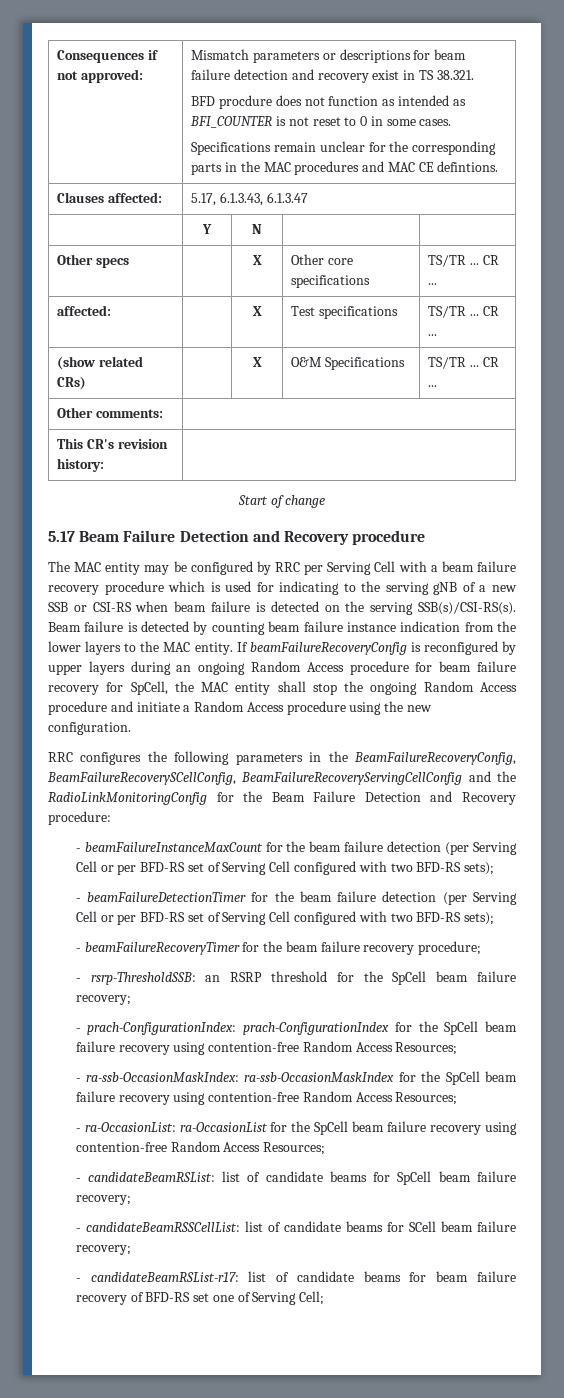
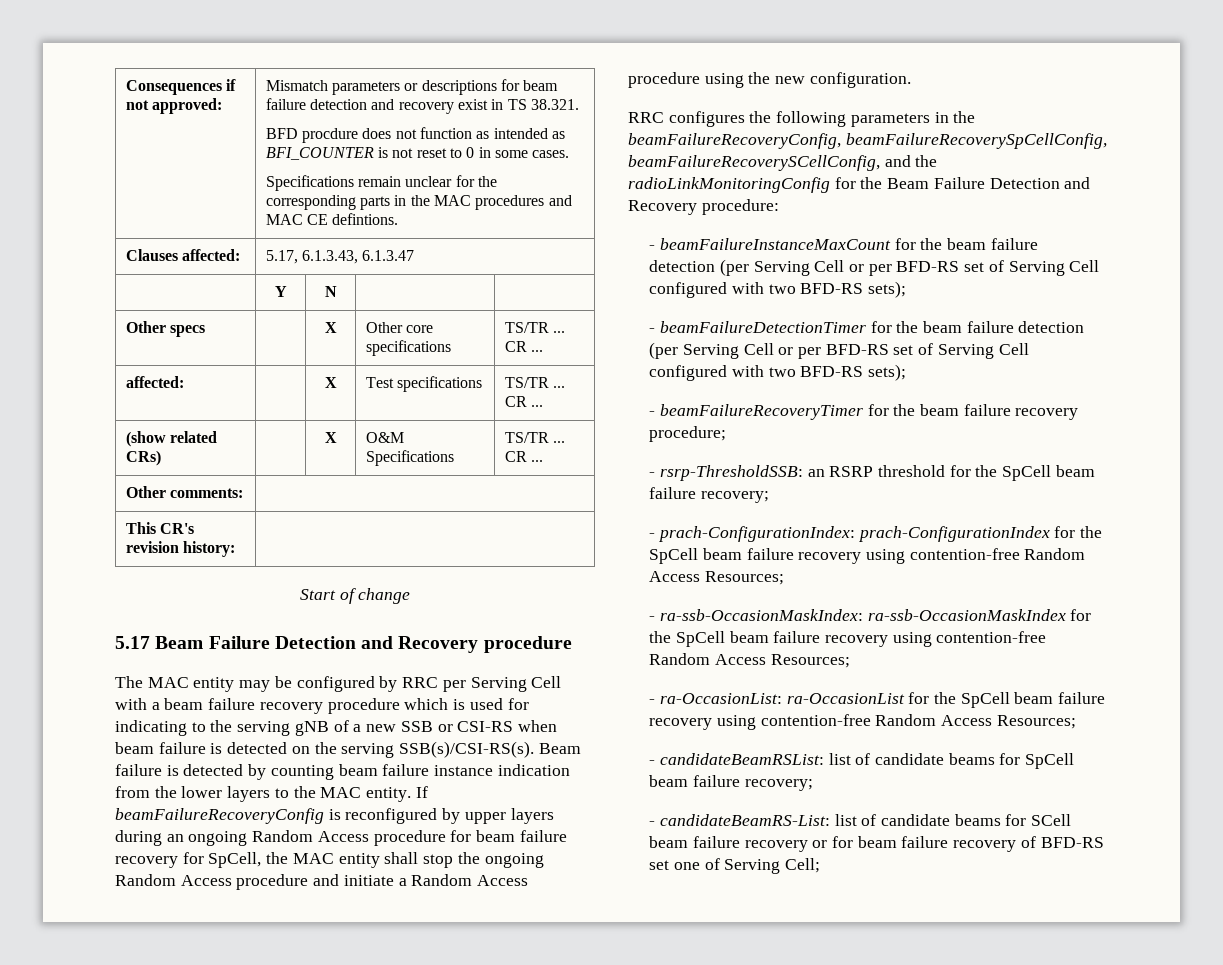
[354,752,516,765] [47,772,463,785] BeamFailureRecoveryConfig, BeamFailureRecoverySCellConfig, BeamFailureRecoveryServingCellConfig -> [628,133,1107,149] [628,155,880,171] beamFailureRecoveryConfig, beamFailureRecoverySpCellConfig, beamFailureRecoverySCellConfig,
[48,792,207,805] RadioLinkMonitoringConfig -> [628,177,830,193] radioLinkMonitoringConfig
[85,1222,240,1232] candidateBeamRSSCellList: -> [659,814,830,826] candidateBeamRS-List:
[75,1245,131,1255] [75,1271,401,1282] recovery; // - candidateBeamRSList-r17: list of candidate beams -> [744,840,828,852] recovery or

